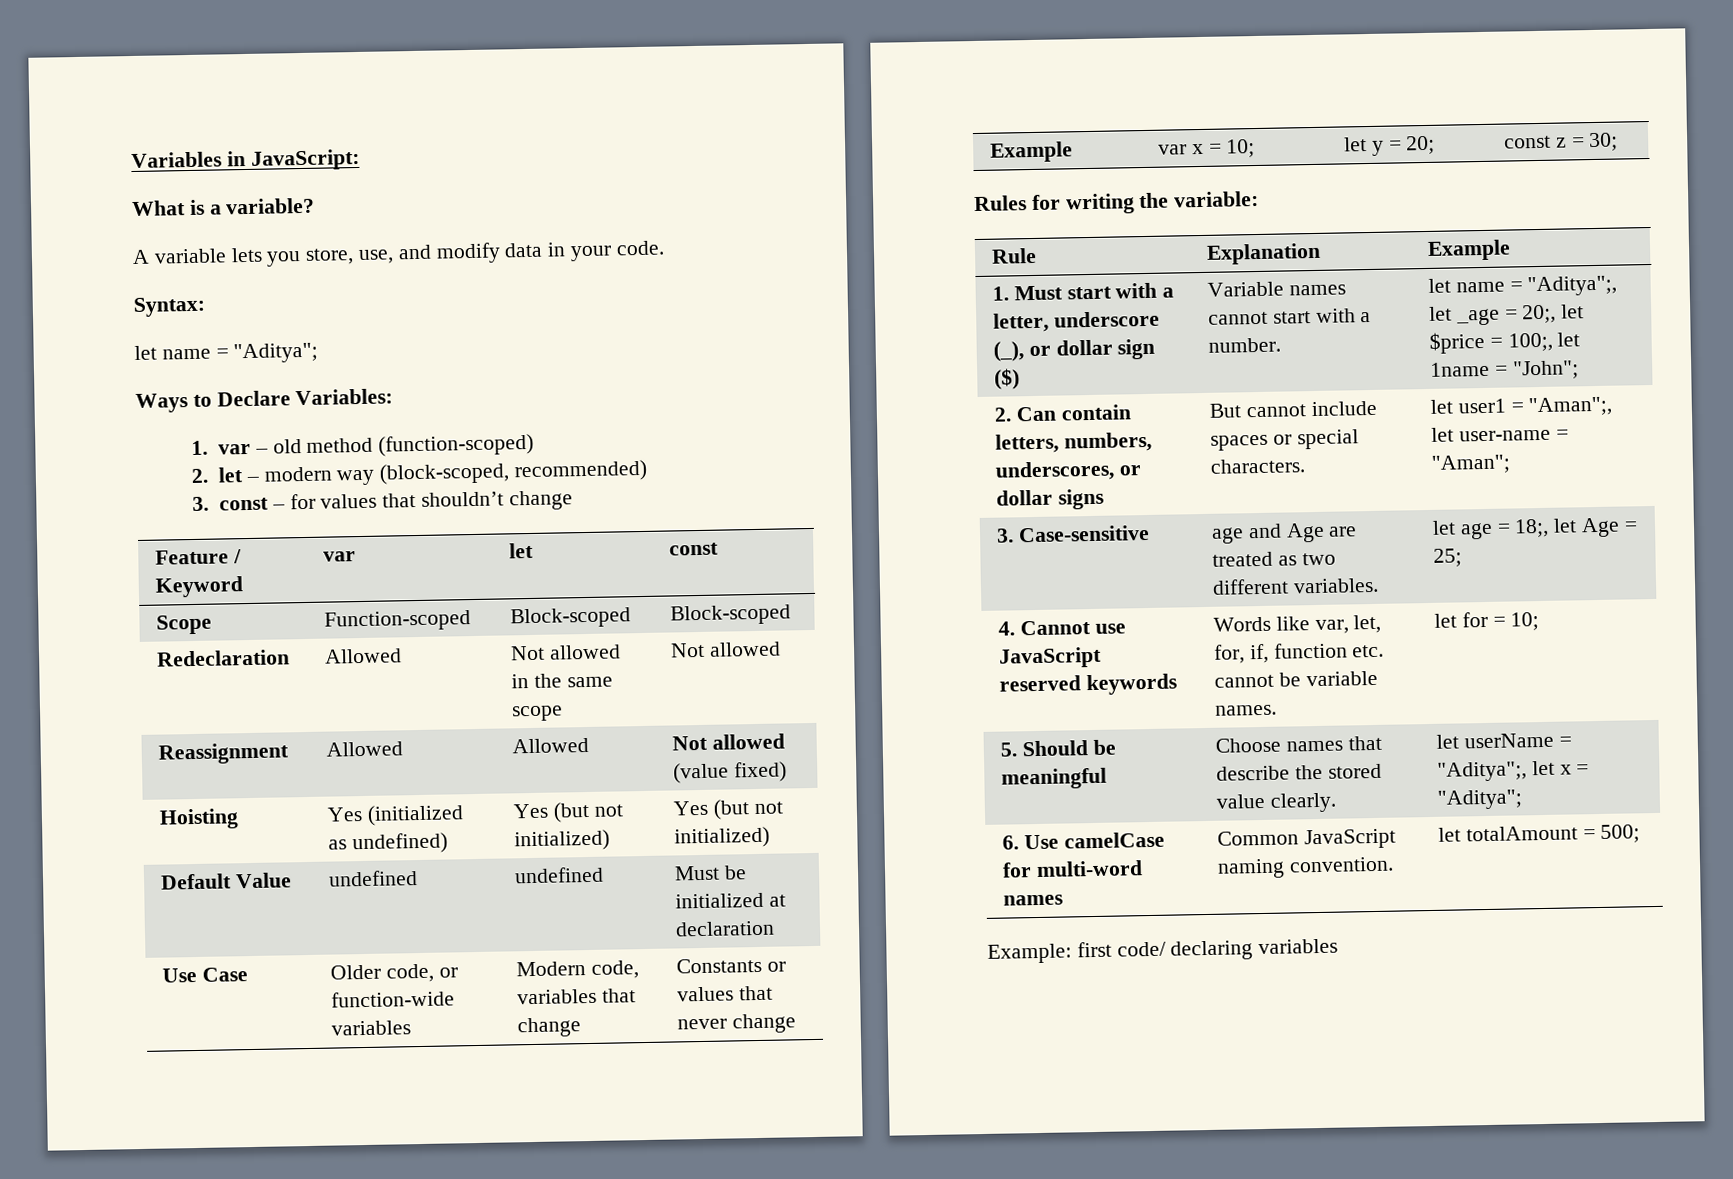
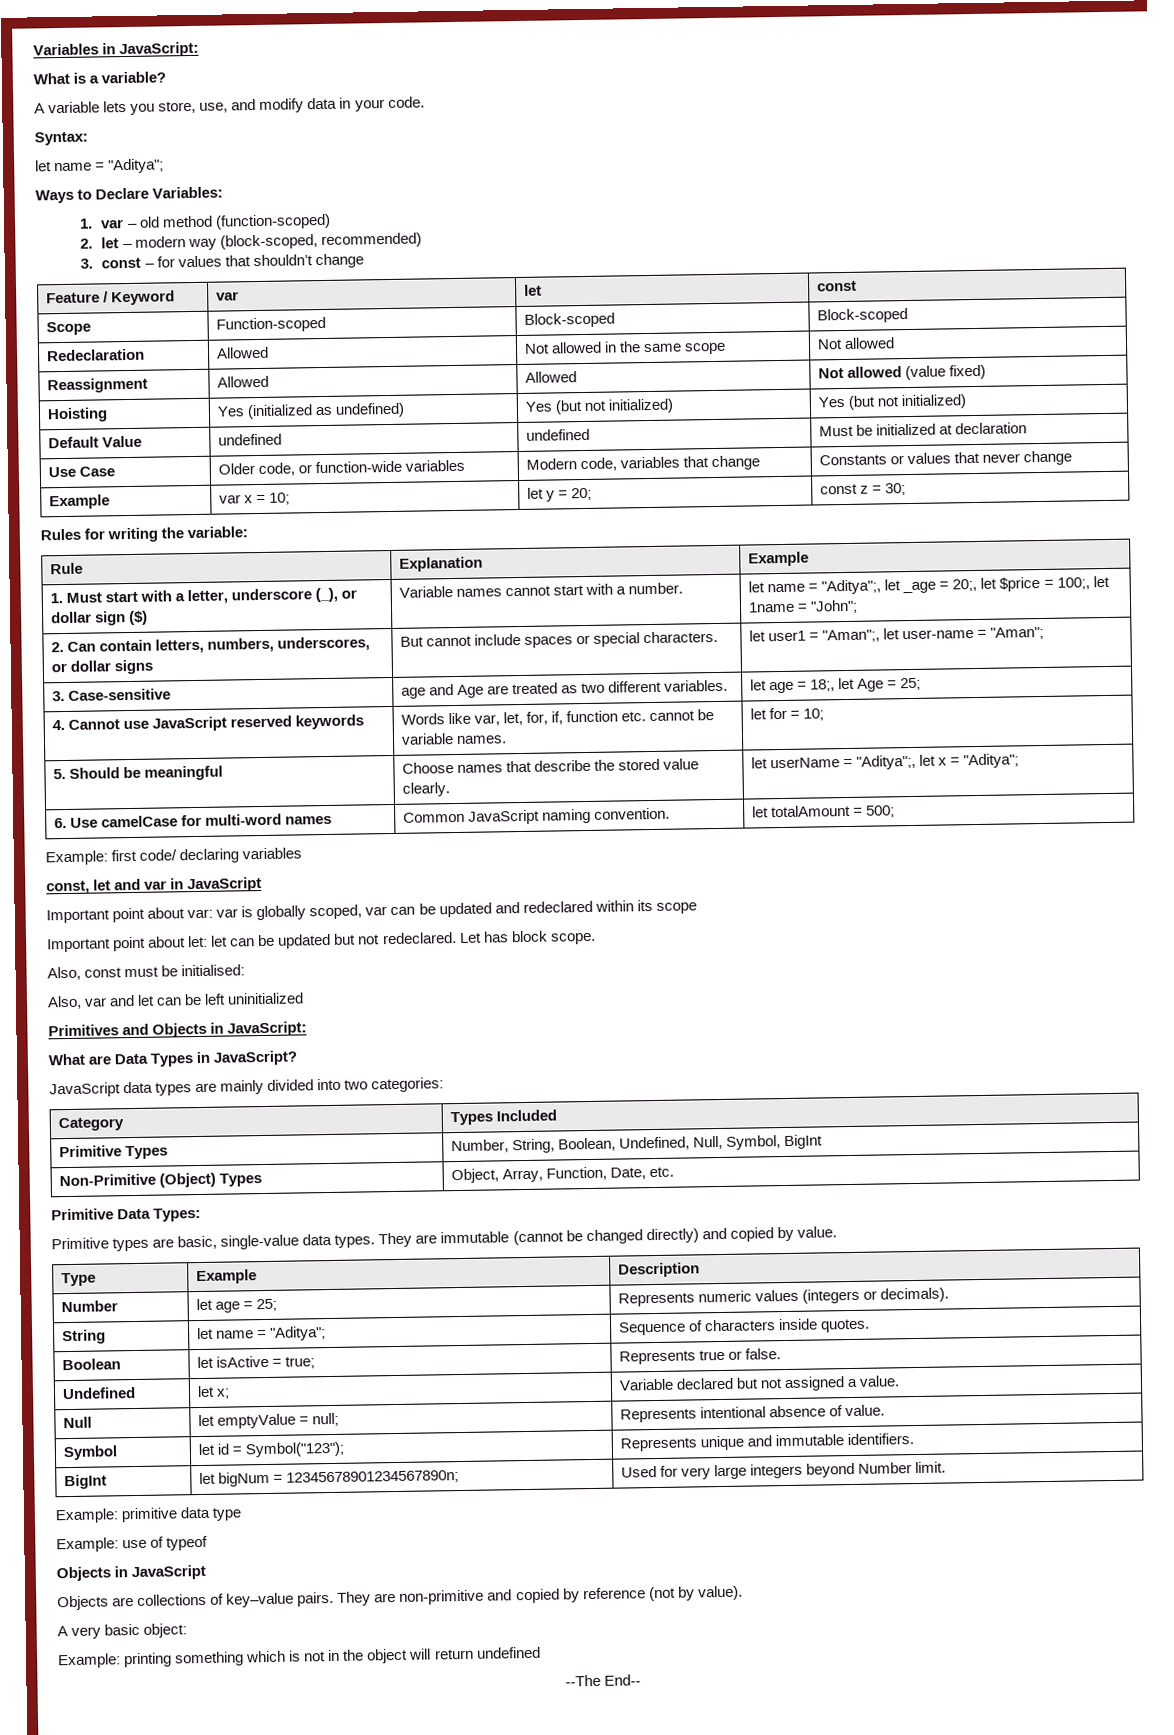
(1339, 946) none -> [46,876,263,895] [46,899,697,924] [47,930,596,953] [47,964,246,981] [47,992,305,1010] [48,1021,308,1038] [48,1050,298,1067] [49,1077,445,1098] [57,1117,124,1132] [449,1109,558,1126] [58,1145,169,1160] [450,1134,824,1154] [58,1172,263,1188] [450,1166,675,1184] [51,1207,202,1222] [51,1226,837,1252] [60,1272,96,1287] [195,1269,257,1285] [617,1262,700,1278] [60,1300,118,1313] [195,1298,278,1313] [617,1287,950,1307] [61,1329,106,1345] [196,1326,327,1341] [617,1318,871,1336] [61,1358,121,1371] [196,1355,316,1369] [618,1348,782,1365] [61,1387,136,1400] [196,1385,231,1399] [618,1375,901,1392] [62,1416,92,1429] [197,1412,340,1429] [619,1404,886,1423] [62,1445,118,1461] [197,1441,346,1458] [619,1433,915,1452] [63,1474,107,1490] [198,1470,460,1487] [620,1461,947,1480] [55,1506,242,1524] [56,1535,209,1553] [56,1564,207,1582] [57,1585,743,1611] [57,1623,188,1640] [58,1646,541,1669] [564,1674,642,1687] // const, let and var in JavaScript // Important point about var: var is globally scoped, var can be updated and redeclared within its scope // Important point about let: let can be updated but not redeclared. Let has block scope. // Also, const must be initialised: // Also, var and let can be left uninitialized // Primitives and Objects in JavaScript: // What are Data Types in JavaScript? // JavaScript data types are mainly divided into two categories: // Category | Types Included // Primitive Types | Number, String, Boolean, Undefined, Null, Symbol, BigInt // Non-Primitive (Object) Types | Object, Array, Function, Date, etc. // Primitive Data Types: // Primitive types are basic, single-value data types. They are immutable (cannot be changed directly) and copied by value. // Type | Example | Description // Number | let age = 25; | Represents numeric values (integers or decimals). // String | let name = "Aditya"; | Sequence of characters inside quotes. // Boolean | let isActive = true; | Represents true or false. // Undefined | let x; | Variable declared but not assigned a value. // Null | let emptyValue = null; | Represents intentional absence of value. // Symbol | let id = Symbol("123"); | Represents unique and immutable identifiers. // BigInt | let bigNum = 12345678901234567890n; | Used for very large integers beyond Number limit. // Example: primitive data type // Example: use of typeof // Objects in JavaScript // Objects are collections of key–value pairs. They are non-primitive and copied by reference (not by value). // A very basic object: // Example: printing something which is not in the object will return undefined // --The End--

